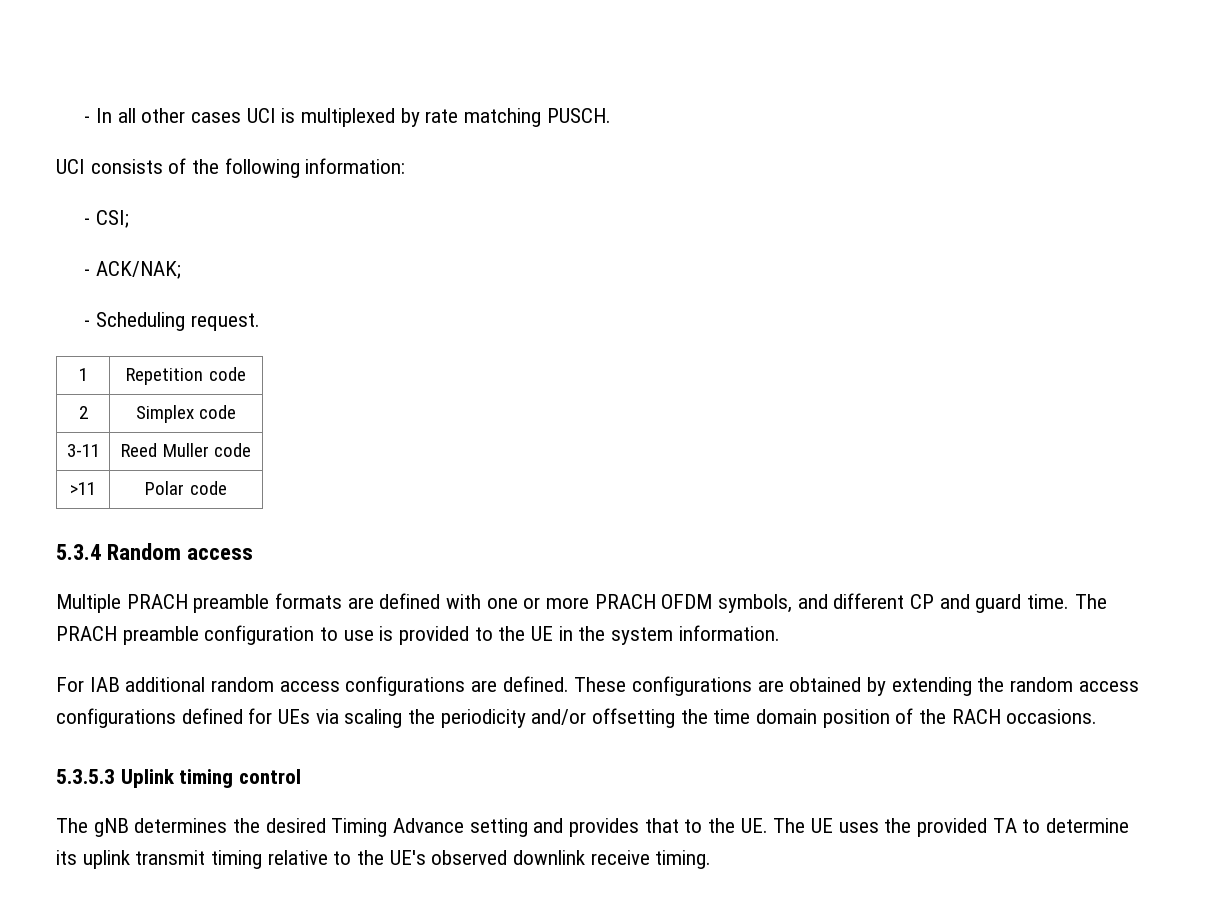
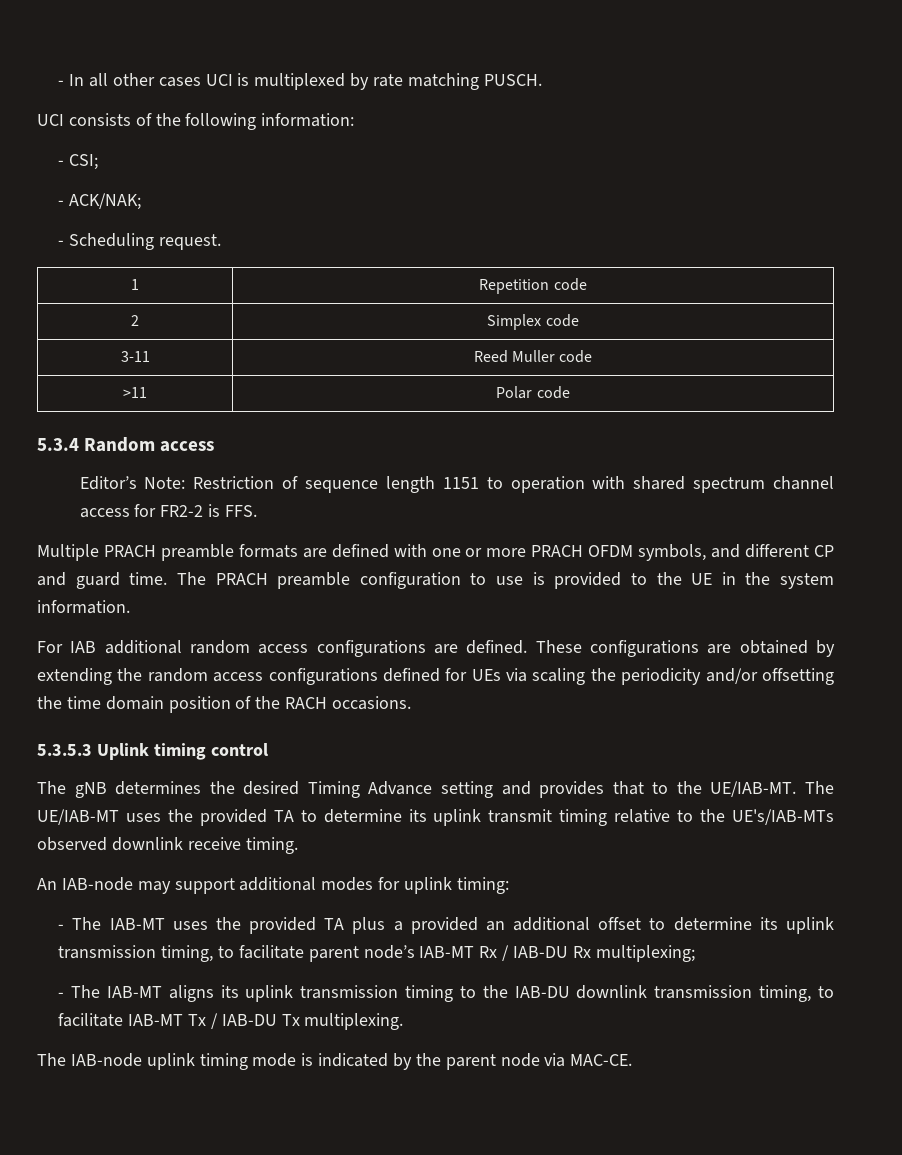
(254, 554) none -> [79,476,834,493] [79,504,257,518] // Editor’s Note: Restriction of sequence length 1151 to operation with shared spectrum channel access for FR2-2 is FFS.
[740,818,834,833] UE. The UE -> [710,781,834,797] [37,809,119,825] UE/IAB-MT. The UE/IAB-MT
[389,850,426,865] UE's -> [732,809,835,825] UE's/IAB-MTs
(712, 859) none -> [37,877,509,894] [58,917,834,934] [58,945,695,962] [58,985,834,1002] [58,1013,404,1030] [37,1053,633,1070] // An IAB-node may support additional modes for uplink timing: // - The IAB-MT uses the provided TA plus a provided an additional offset to determine its uplink transmission timing, to facilitate parent node’s IAB-MT Rx / IAB-DU Rx multiplexing; // - The IAB-MT aligns its uplink transmission timing to the IAB-DU downlink transmission timing, to facilitate IAB-MT Tx / IAB-DU Tx multiplexing. // The IAB-node uplink timing mode is indicated by the parent node via MAC-CE.

